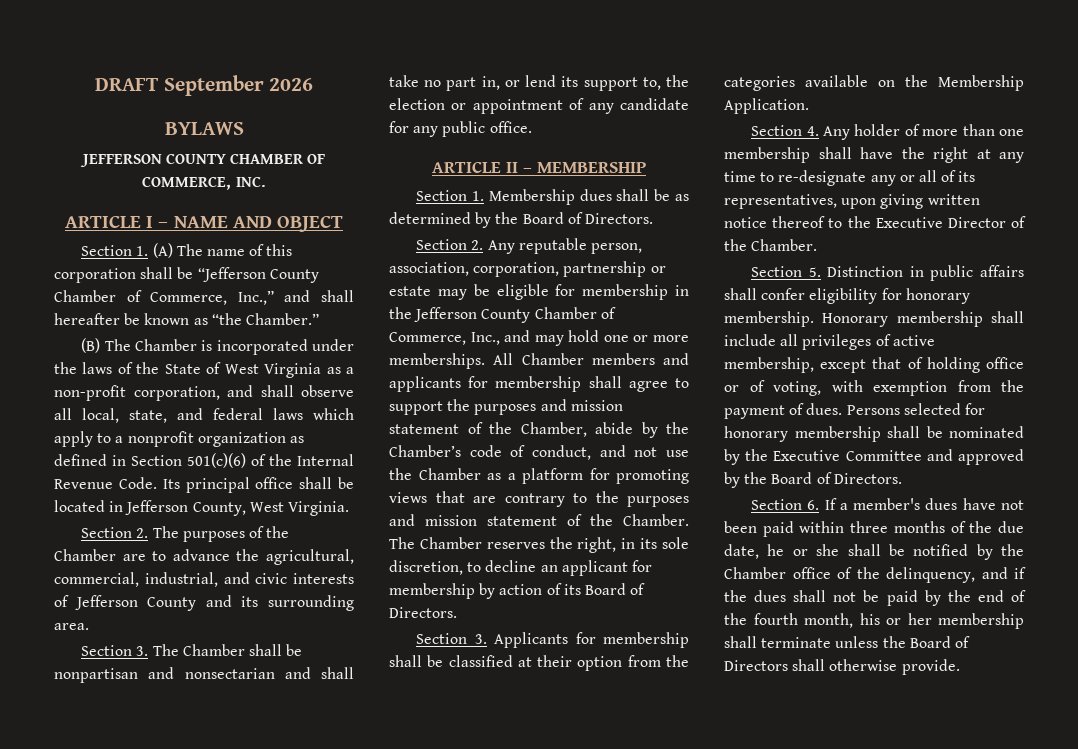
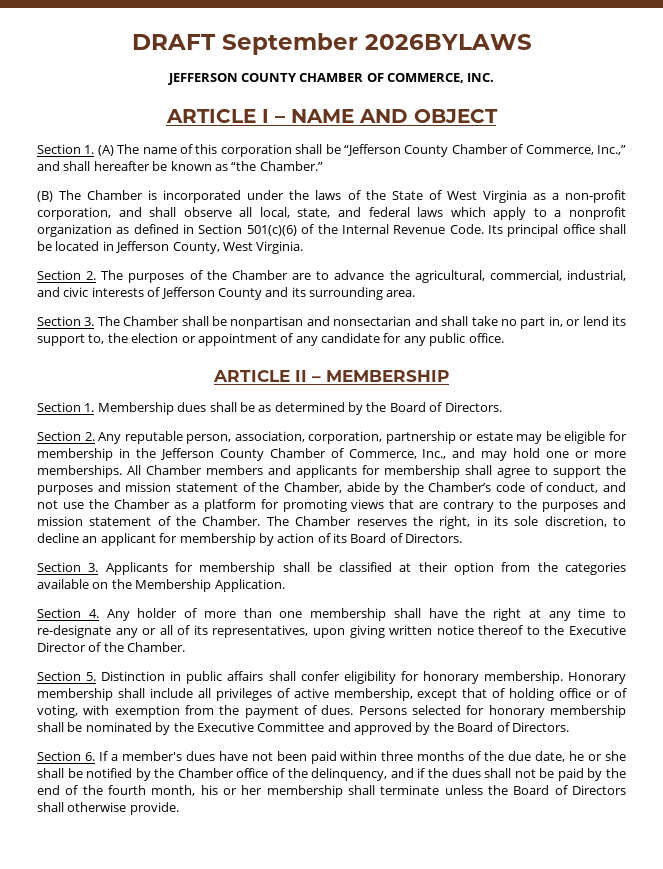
[269,78,314,91] [164,122,244,135] 2026 // BYLAWS -> [364,34,532,50] 2026BYLAWS

